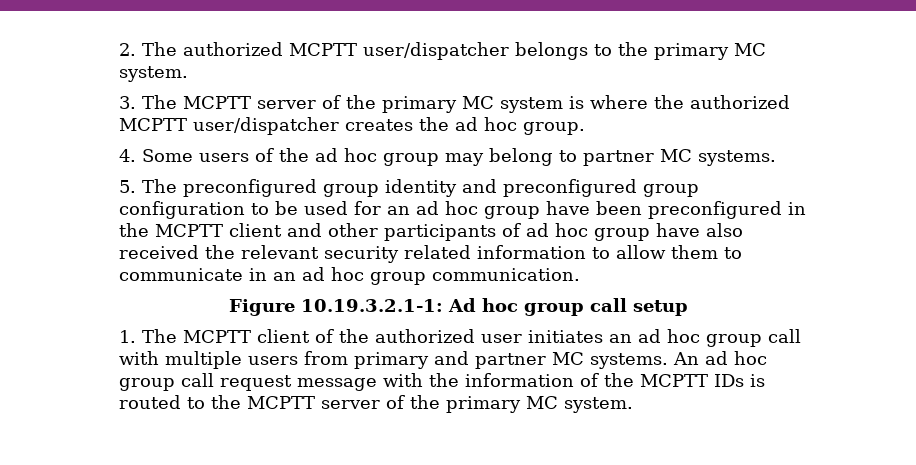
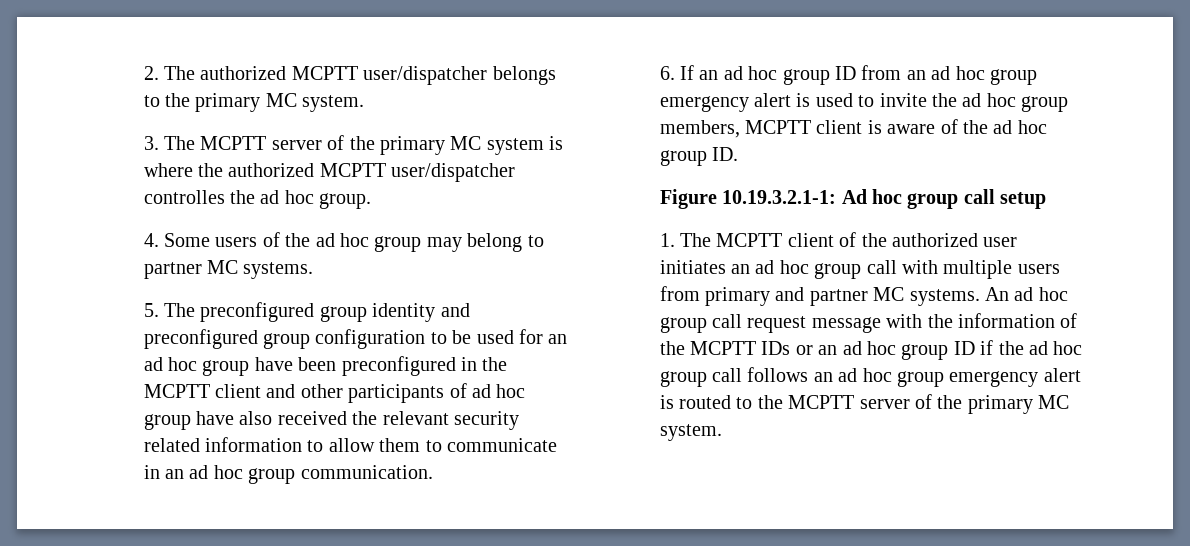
[344,119,413,131] creates -> [143,190,225,204] controlles
(580, 274) none -> [659,65,1037,85] [659,93,1069,112] [659,119,1047,138] [659,147,738,166] // 6. If an ad hoc group ID from an ad hoc group emergency alert is used to invite the ad hoc group members, MCPTT client is aware of the ad hoc group ID.
(744, 380) none -> [795,340,1083,360] [659,367,1081,387] or an ad hoc group ID if the ad hoc group call follows an ad hoc group emergency alert

